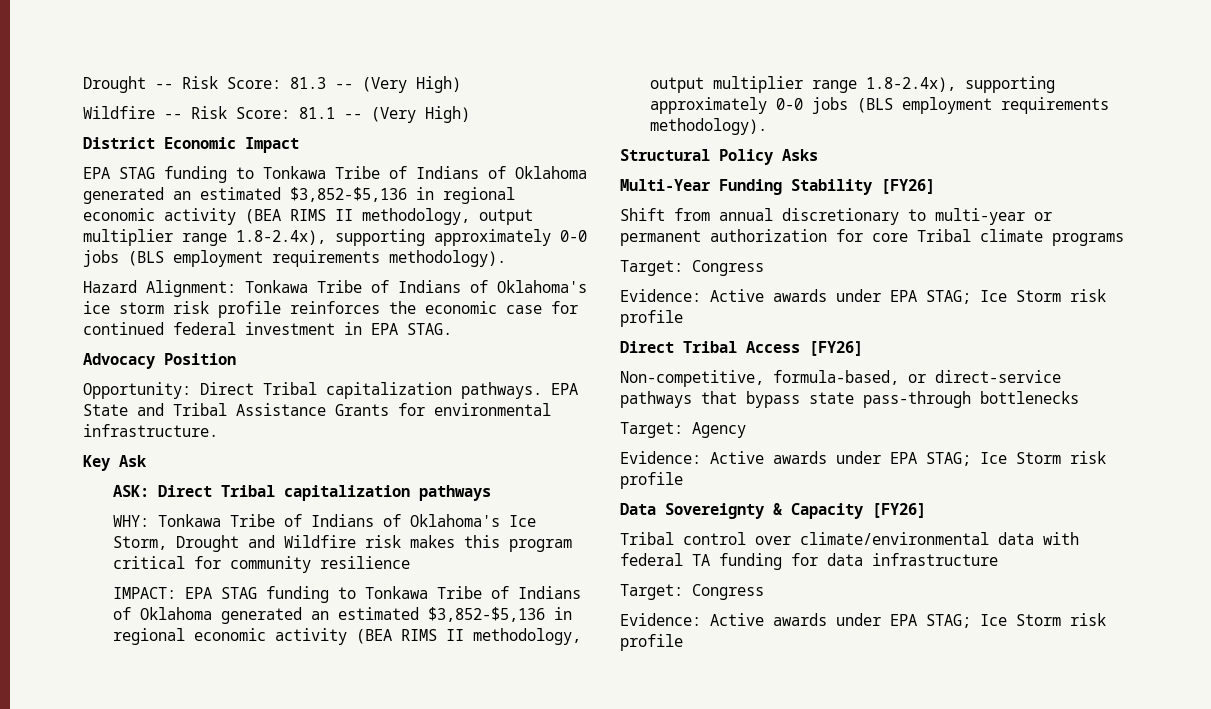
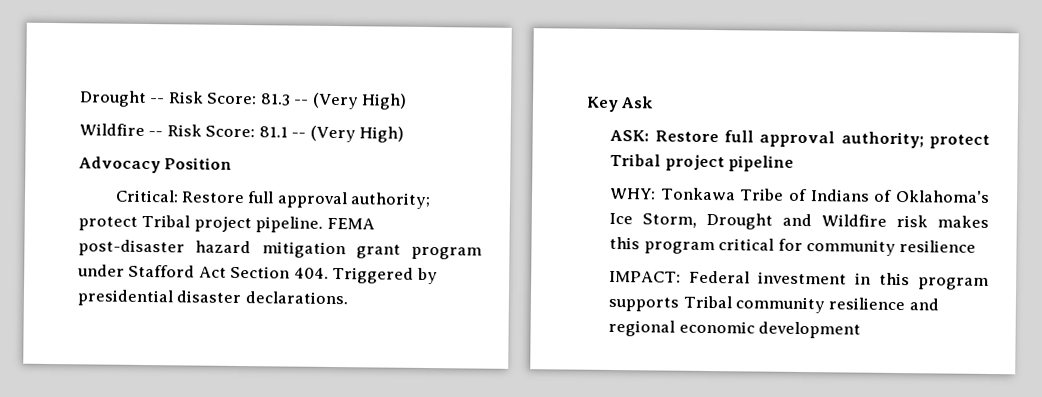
[83,137,299,153] [83,166,587,183] [83,187,515,204] [83,208,533,225] [83,229,587,246] [83,250,506,267] [83,280,587,297] [83,301,578,318] [83,322,452,335] [83,353,236,369] [83,382,578,399] [83,403,551,416] [83,424,218,437] [83,455,147,471] [113,485,492,501] District Economic Impact // EPA STAG funding to Tonkawa Tribe of Indians of Oklahoma generated an estimated $3,852-$5,136 in regional economic activity (BEA RIMS II methodology, output multiplier range 1.8-2.4x), supporting approximately 0-0 jobs (BLS employment requirements methodology). // Hazard Alignment: Tonkawa Tribe of Indians of Oklahoma's ice storm risk profile reinforces the economic case for continued federal investment in EPA STAG. // Advocacy Position // Opportunity: Direct Tribal capitalization pathways. EPA State and Tribal Assistance Grants for environmental infrastructure. // Key Ask // ASK: Direct Tribal capitalization pathways -> [79,156,233,174] [114,189,432,210] [78,214,375,233] [78,239,482,260] [77,264,438,285] [77,289,348,307] [586,96,655,113] [610,129,990,149] [610,153,795,172] Advocacy Position // Critical: Restore full approval authority; protect Tribal project pipeline. FEMA post-disaster hazard mitigation grant program under Stafford Act Section 404. Triggered by presidential disaster declarations. // Key Ask // ASK: Restore full approval authority; protect Tribal project pipeline
[185,586,582,603] [113,607,573,624] [113,628,582,645] [650,76,1056,93] [650,97,1110,114] [650,118,768,135] [620,149,818,165] [620,179,935,195] [620,208,1052,225] [620,229,1124,246] [620,260,764,276] [620,289,1106,304] [620,310,683,327] [620,341,863,356] [620,370,1061,387] [620,391,1079,408] [620,422,746,438] [620,451,1106,466] [620,472,683,489] [620,503,926,519] [620,532,1079,545] [620,553,998,570] [620,584,764,600] [620,613,1106,628] [620,634,683,651] EPA STAG funding to Tonkawa Tribe of Indians of Oklahoma generated an estimated $3,852-$5,136 in regional economic activity (BEA RIMS II methodology, output multiplier range 1.8-2.4x), supporting approximately 0-0 jobs (BLS employment requirements methodology). // Structural Policy Asks // Multi-Year Funding Stability [FY26] // Shift from annual discretionary to multi-year or permanent authorization for core Tribal climate programs // Target: Congress // Evidence: Active awards under EPA STAG; Ice Storm risk profile // Direct Tribal Access [FY26] // Non-competitive, formula-based, or direct-service pathways that bypass state pass-through bottlenecks // Target: Agency // Evidence: Active awards under EPA STAG; Ice Storm risk profile // Data Sovereignty & Capacity [FY26] // Tribal control over climate/environmental data with federal TA funding for data infrastructure // Target: Congress // Evidence: Active awards under EPA STAG; Ice Storm risk profile -> [689,270,989,290] [608,295,939,314] [608,319,862,339] Federal investment in this program supports Tribal community resilience and regional economic development

